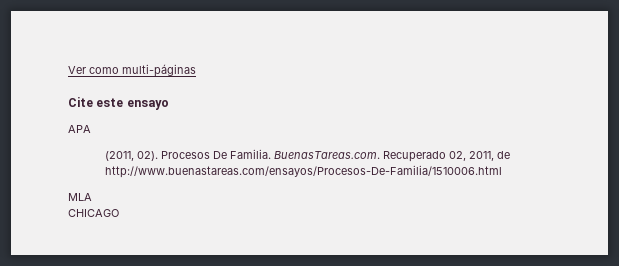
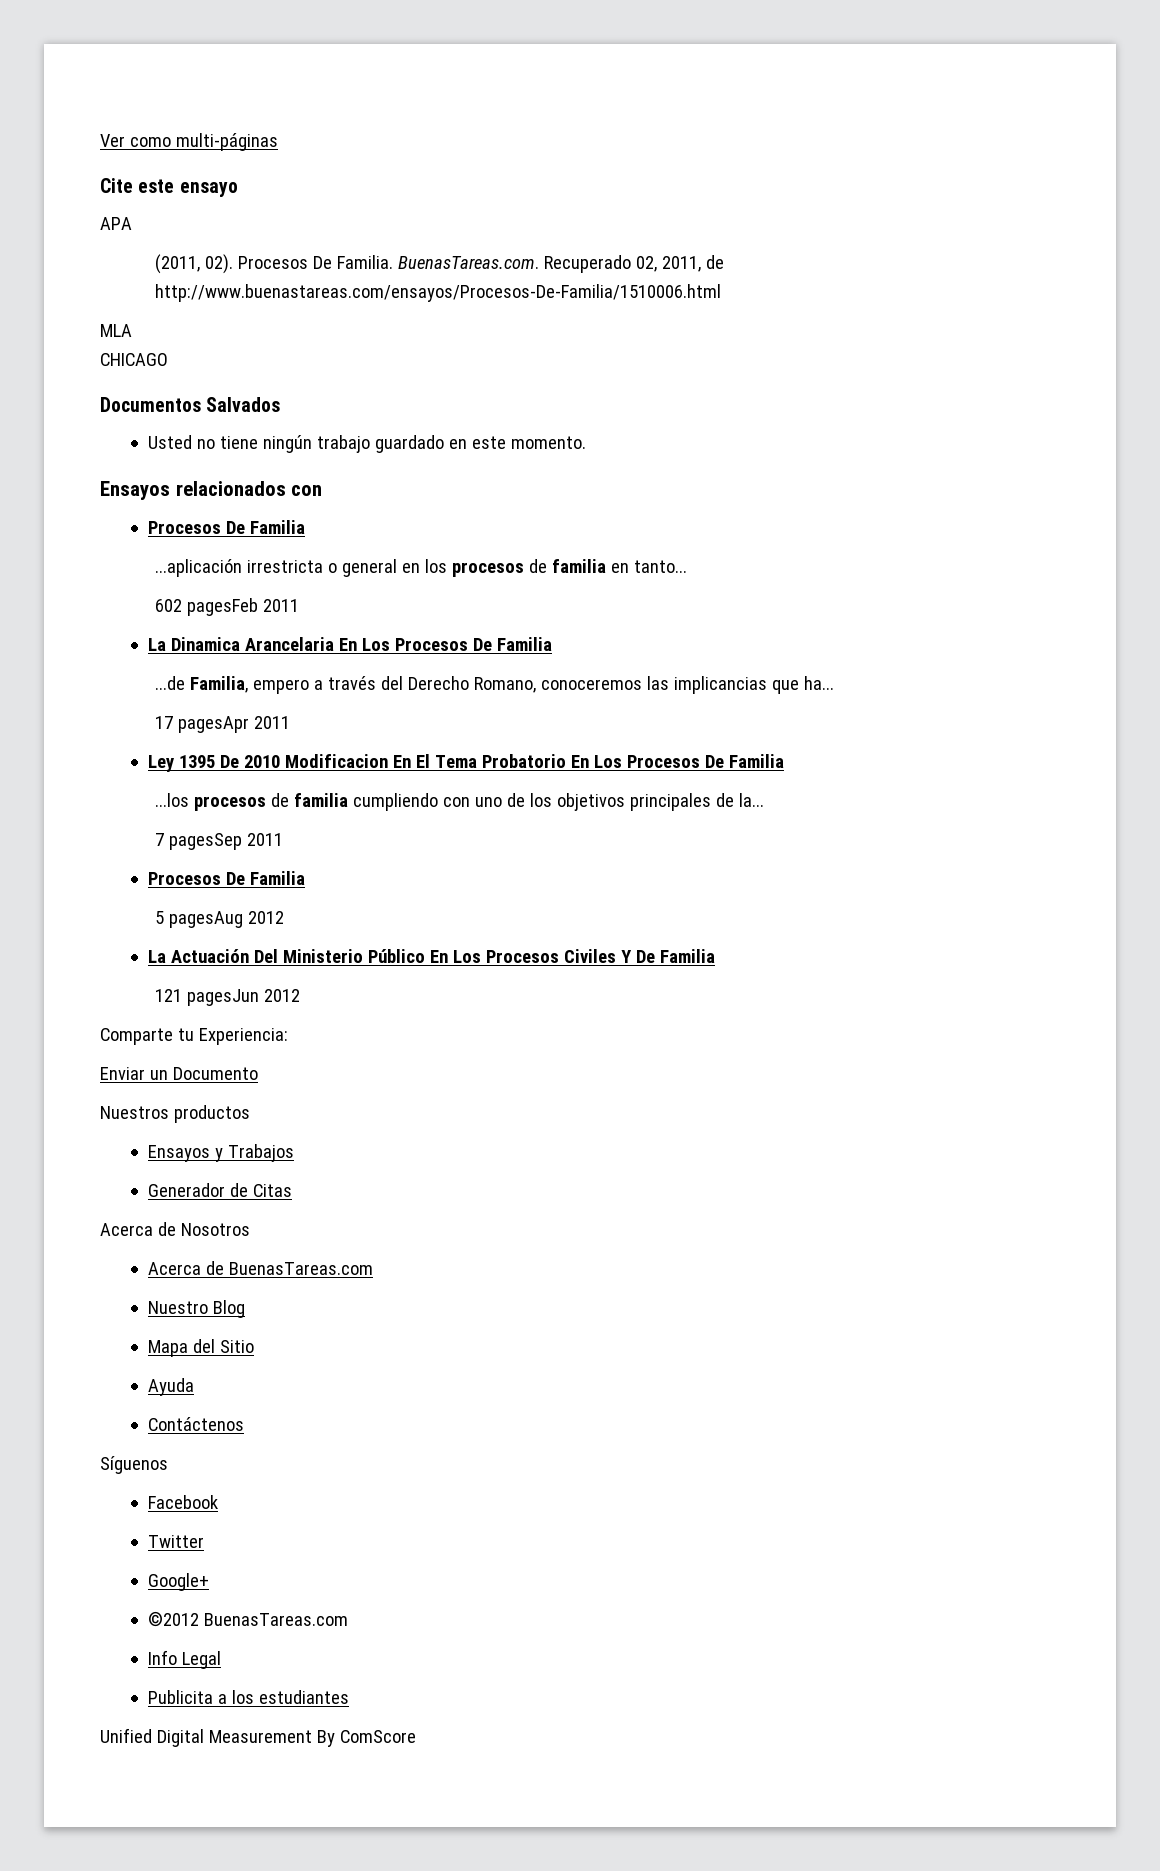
(119, 213) none -> [100,397,281,412] [147,435,586,453] [100,481,323,500] [147,520,305,534] [154,559,687,577] [154,598,299,616] [147,637,552,651] [154,676,834,694] [154,716,290,733] [147,754,784,772] [154,793,764,811] [154,833,283,850] [147,871,305,885] [154,911,284,928] [147,949,715,963] [154,989,300,1006] [100,1028,288,1045] [100,1067,258,1080] [100,1105,250,1123] [147,1144,294,1162] [147,1183,292,1197] [100,1222,250,1236] [147,1261,373,1275] [147,1300,245,1318] [147,1339,254,1357] [147,1378,194,1396] [147,1417,244,1431] [100,1456,168,1474] [147,1495,218,1509] [147,1535,204,1548] [147,1573,209,1591] [147,1611,348,1627] [147,1650,221,1669] [147,1690,349,1704] [100,1728,416,1747] // Documentos Salvados // Usted no tiene ningún trabajo guardado en este momento. // Ensayos relacionados con // Procesos De Familia // ...aplicación irrestricta o general en los procesos de familia en tanto... // 602 pagesFeb 2011 // La Dinamica Arancelaria En Los Procesos De Familia // ...de Familia, empero a través del Derecho Romano, conoceremos las implicancias que ha... // 17 pagesApr 2011 // Ley 1395 De 2010 Modificacion En El Tema Probatorio En Los Procesos De Familia // ...los procesos de familia cumpliendo con uno de los objetivos principales de la... // 7 pagesSep 2011 // Procesos De Familia // 5 pagesAug 2012 // La Actuación Del Ministerio Público En Los Procesos Civiles Y De Familia // 121 pagesJun 2012 // Comparte tu Experiencia: // Enviar un Documento // Nuestros productos // Ensayos y Trabajos // Generador de Citas // Acerca de Nosotros // Acerca de BuenasTareas.com // Nuestro Blog // Mapa del Sitio // Ayuda // Contáctenos // Síguenos // Facebook // Twitter // Google+ // ©2012 BuenasTareas.com // Info Legal // Publicita a los estudiantes // Unified Digital Measurement By ComScore

